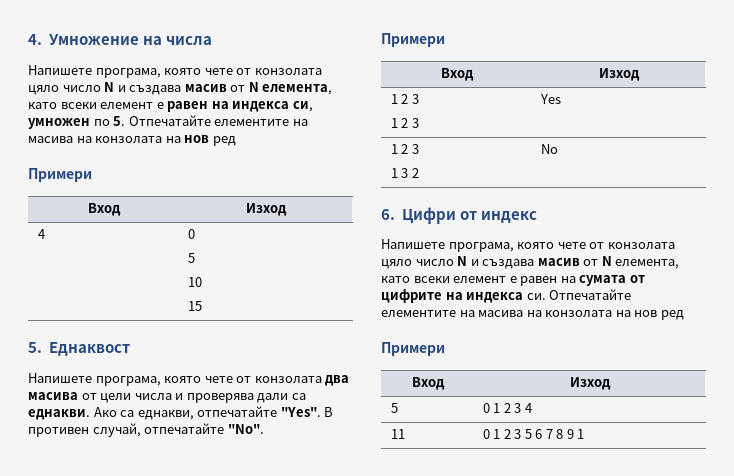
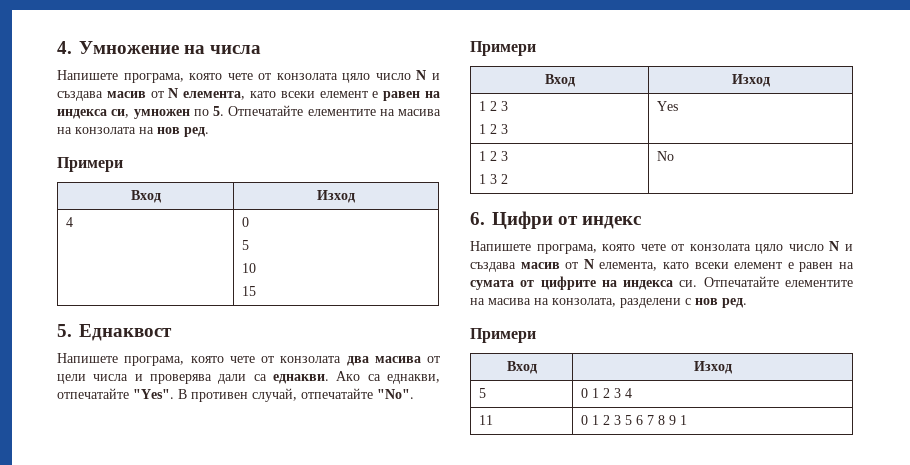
[212,136,236,146] ред -> [184,127,209,137] ред.
[545,310,684,320] конзолата на нов ред -> [552,298,747,308] конзолата, разделени с нов ред.

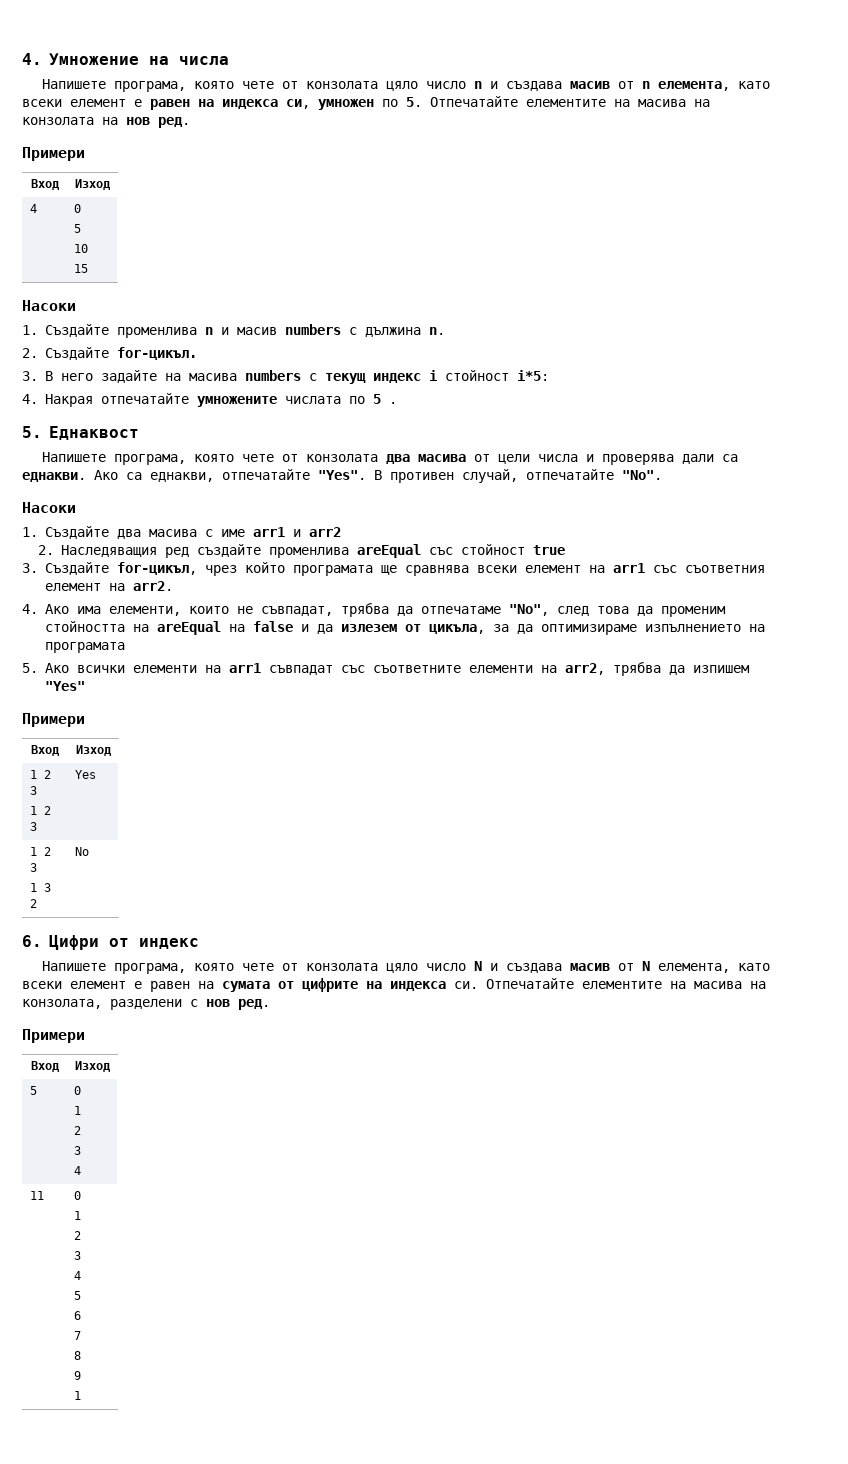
[416,70,440,80] [57,88,179,101] N и създава масив от N -> [474,81,651,91] n и създава масив от n
(256, 291) none -> [22,300,76,311] [22,324,445,338] [22,347,197,360] [22,370,549,384] [22,393,397,407] // Насоки // 1. Създайте променлива n и масив numbers с дължина n. // 2. Създайте for-цикъл. // 3. В него задайте на масива numbers с текущ индекс i стойност i*5: // 4. Накрая отпечатайте умножените числата по 5 .
(414, 394) none -> [22,502,76,513] [22,526,341,539] [37,544,565,558] [22,562,765,576] [44,581,173,591] [22,603,726,617] [44,621,765,635] [44,642,125,653] [22,662,750,676] [44,681,85,691] // Насоки // 1. Създайте два масива с име arr1 и arr2 // 2. Наследяващия ред създайте променлива areEqual със стойност true // 3. Създайте for-цикъл, чрез който програмата ще сравнява всеки елемент на arr1 със съответния елемент на arr2. // 4. Ако има елементи, които не съвпадат, трябва да отпечатаме "No", след това да променим стойността на areEqual на false и да излезем от цикъла, за да оптимизираме изпълнението на програмата // 5. Ако всички елементи на arr1 съвпадат със съответните елементи на arr2, трябва да изпишем "Yes"
[591,388,621,398] 1 2 3 -> [73,1106,81,1115] [73,1126,81,1135] [73,1146,81,1155] // 1 // 2 // 3 //
[591,415,632,425] 1 2 3 5 -> [73,1211,81,1220] [73,1231,81,1240] [73,1251,81,1260] [73,1271,81,1280] [73,1291,81,1300] // 1 // 2 // 3 // 4 // 5 //
(643, 420) none -> (81, 1315) //
(654, 420) none -> (81, 1335) //
(665, 420) none -> (81, 1355) //
(676, 420) none -> (81, 1375) //

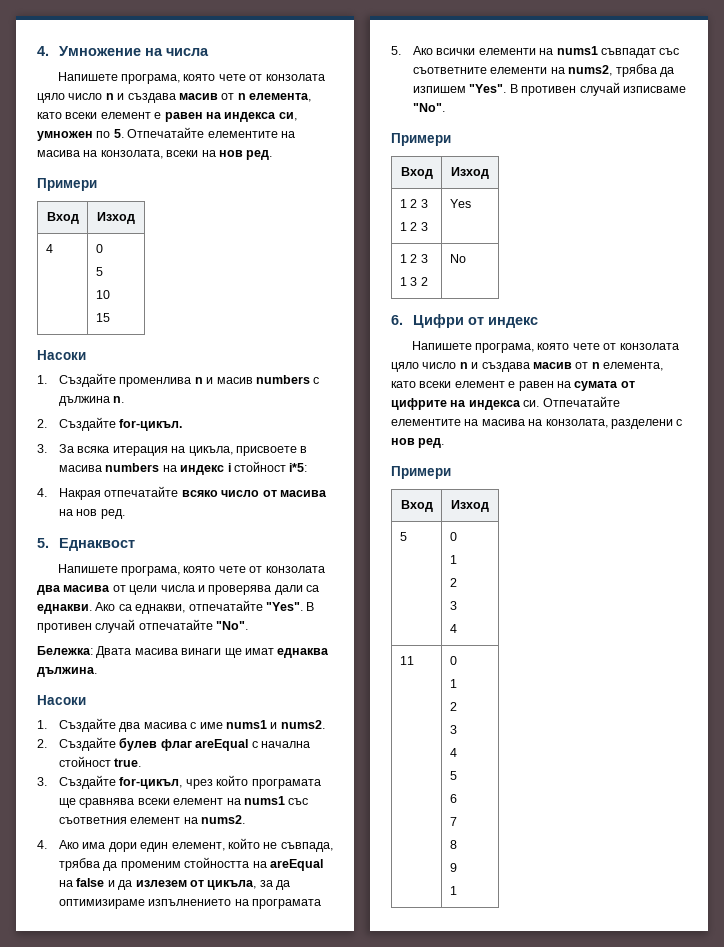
[22,117,94,125] конзолата -> [100,150,199,159] конзолата, всеки
[44,370,366,384] В него задайте на масива numbers с текущ -> [59,444,308,456] [59,463,177,472] За всяка итерация на цикъла, присвоете в масива numbers на
[196,394,397,407] умножените числата по 5 . -> [181,490,327,497] [59,509,125,519] всяко число от масива на нов ред.
[462,469,518,483] случай, -> [95,619,136,633] случай
(662, 475) none -> [37,646,330,658] [37,667,97,677] // Бележка: Двата масива винаги ще имат еднаква дължина.
[252,527,341,537] [37,544,565,558] arr1 и arr2 // 2. Наследяващия ред създайте променлива areEqual със стойност true -> [225,720,325,729] [37,737,310,751] [59,756,142,767] nums1 и nums2. // 2. Създайте булев флаг areEqual с начална стойност true.
[612,563,645,573] arr1 -> [243,796,285,805] nums1
[132,581,173,591] arr2. -> [201,815,246,824] nums2.
[108,603,629,617] елементи, които не съвпадат, трябва да отпечатаме "No", след това -> [108,838,333,852] [59,858,101,871] дори един елемент, който не съвпада, трябва
[228,663,261,673] arr1 -> [556,46,598,55] nums1
[564,663,605,675] arr2, -> [568,65,613,76] nums2,
[44,681,85,691] "Yes" -> [469,82,686,96] [413,103,446,112] "Yes". В противен случай изписваме "No".
[474,961,651,973] N и създава масив от N -> [459,362,600,372] n и създава масив от n

